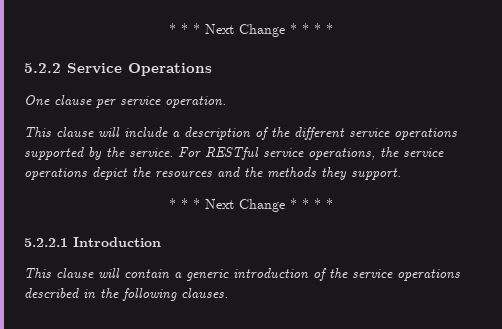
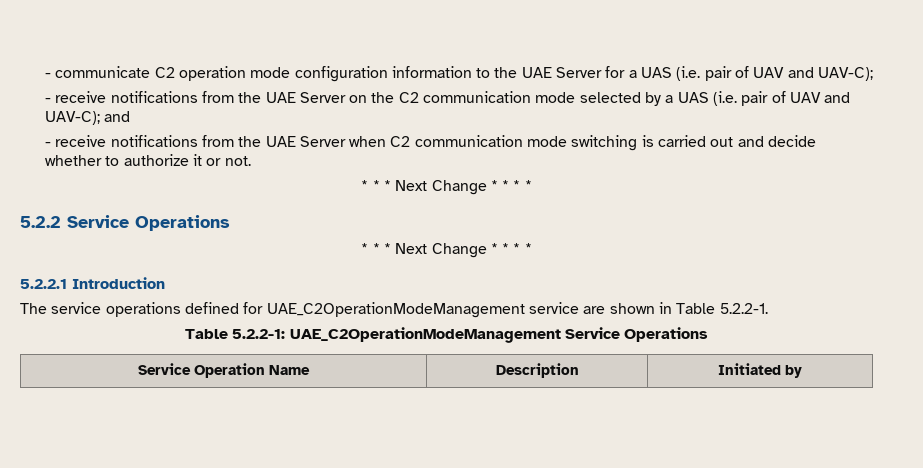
(169, 28) none -> [44,66,873,82] [44,91,851,106] [44,111,131,125] [44,135,817,151] [44,154,251,166] - communicate C2 operation mode configuration information to the UAE Server for a UAS (i.e. pair of UAV and UAV-C); // - receive notifications from the UAE Server on the C2 communication mode selected by a UAS (i.e. pair of UAV and UAV-C); and // - receive notifications from the UAE Server when C2 communication mode switching is carried out and decide whether to authorize it or not. //
[24,95,226,108] [24,127,457,140] [24,147,444,160] [24,167,401,180] // One clause per service operation. // This clause will include a description of the different service operations supported by the service. For RESTful service operations, the service operations depict the resources and the methods they support. -> (230, 223) none
[24,268,460,281] [24,288,228,301] This clause will contain a generic introduction of the service operations described in the following clauses. -> [20,302,768,318] [184,327,709,343] [138,363,310,378] [495,363,579,378] [718,363,802,378] The service operations defined for UAE_C2OperationModeManagement service are shown in Table 5.2.2-1. // Table 5.2.2-1: UAE_C2OperationModeManagement Service Operations // Service Operation Name | Description | Initiated by

